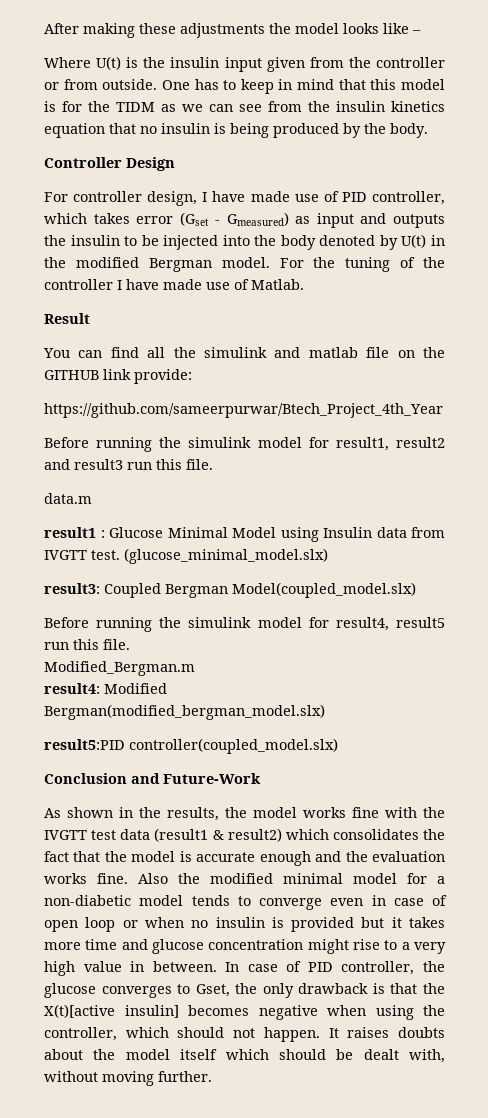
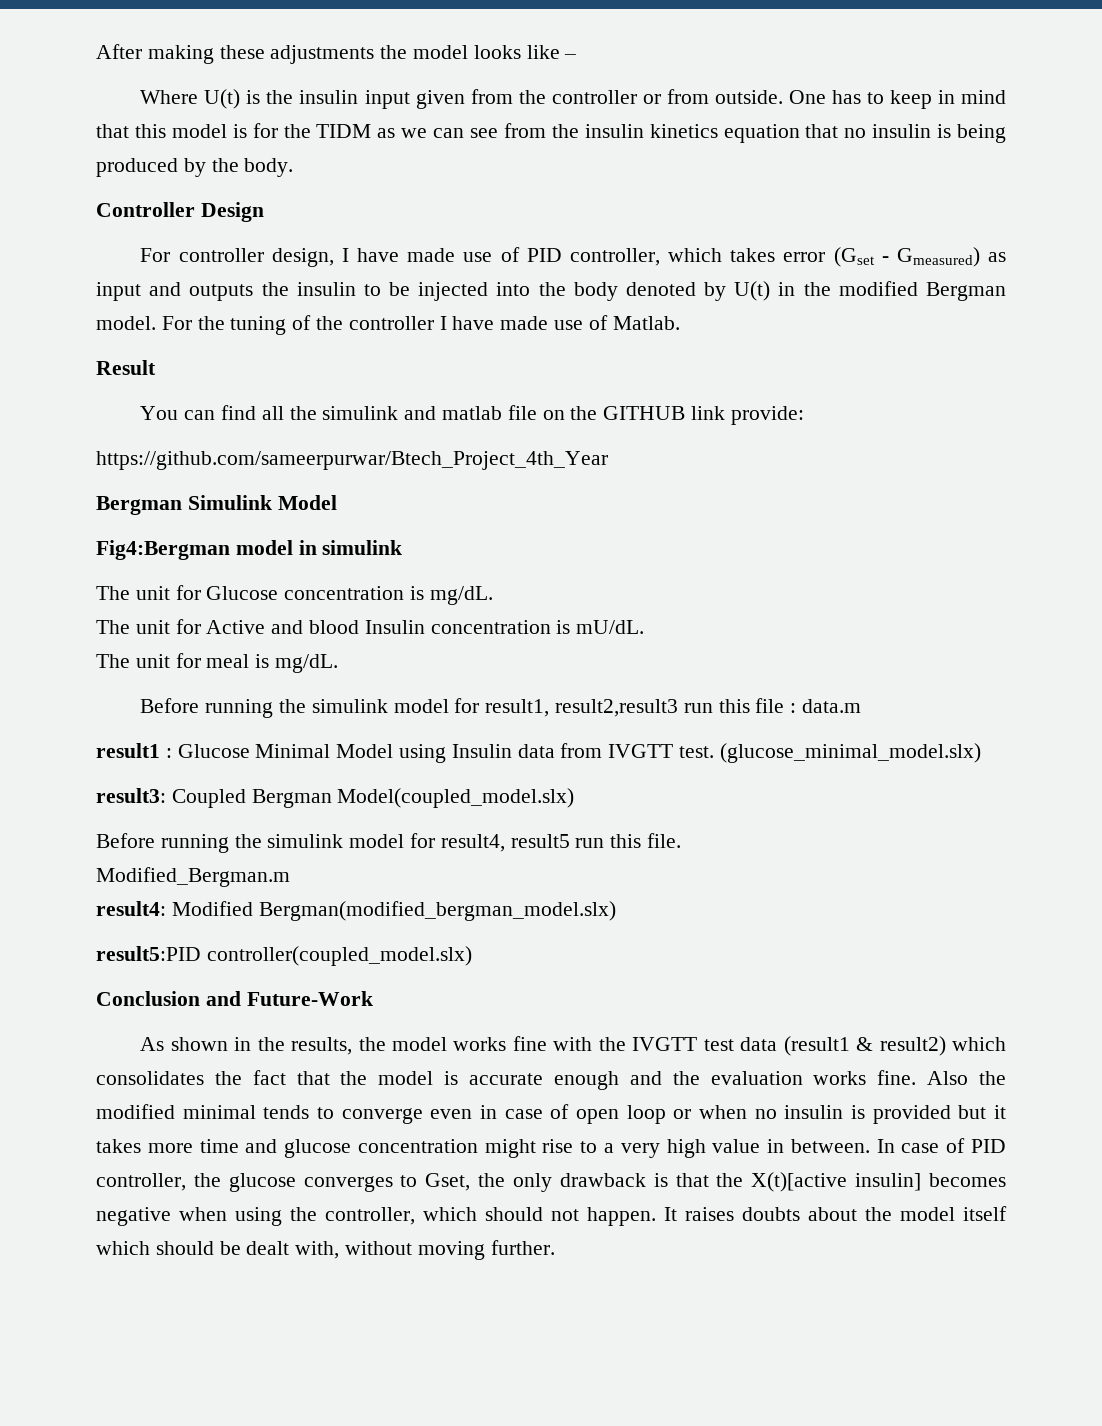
(443, 410) none -> [96,495,337,515] [96,540,403,560] [96,585,493,605] [96,619,645,634] [96,653,339,673] // Bergman Simulink Model // Fig4:Bergman model in simulink // The unit for Glucose concentration is mg/dL. // The unit for Active and blood Insulin concentration is mU/dL. // The unit for meal is mg/dL.
[396,437,446,448] [44,459,213,470] result2 and result3 run this file. // -> [554,698,797,717] result2,result3 run this file :
[353,873,445,884] [44,895,184,906] model for a non-diabetic model -> (256, 1112) none

